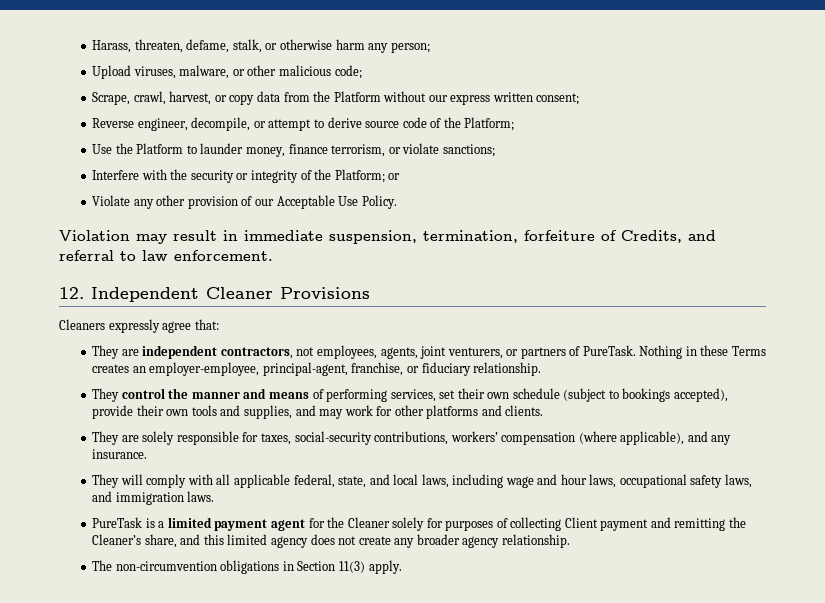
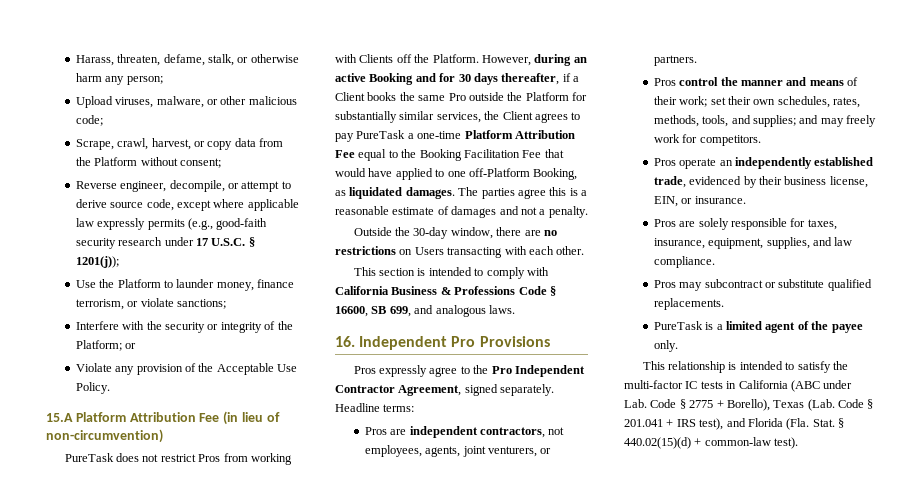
[428,92,533,105] our express written -> (178, 161) none
[402,117,515,131] code of the Platform; -> [146,199,299,211] [75,218,268,230] [75,237,255,249] [75,256,119,268] code, except where applicable law expressly permits (e.g., good-faith security research under 17 U.S.C. § 1201(j));
[156,195,186,206] other -> (135, 370) none
[254,199,274,206] our -> [198,363,214,372] the
[59,230,716,244] [59,250,273,261] [59,287,273,302] Violation may result in immediate suspension, termination, forfeiture of Credits, and referral to law enforcement. // 12. Independent Cleaner -> [46,411,280,425] [46,429,163,443] [64,453,292,465] [335,54,587,66] [335,73,579,85] [335,92,587,101] [335,111,581,123] [335,130,575,142] [335,149,564,161] [335,168,578,180] [335,187,587,199] [335,206,588,218] [353,227,557,239] [335,246,585,258] [353,267,549,279] [335,286,556,296] [335,305,515,317] [335,336,476,350] 15.A Platform Attribution Fee (in lieu of non-circumvention) // PureTask does not restrict Pros from working with Clients off the Platform. However, during an active Booking and for 30 days thereafter, if a Client books the same Pro outside the Platform for substantially similar services, the Client agrees to pay PureTask a one-time Platform Attribution Fee equal to the Booking Facilitation Fee that would have applied to one off-Platform Booking, as liquidated damages. The parties agree this is a reasonable estimate of damages and not a penalty. // Outside the 30-day window, there are no restrictions on Users transacting with each other. // This section is intended to comply with California Business & Professions Code § 16600, SB 699, and analogous laws. // 16. Independent Pro
[59,319,105,330] Cleaners -> [353,366,376,374] Pros
[194,319,219,330] [92,345,120,359] that: // They -> [460,365,585,377] [335,384,555,396] [335,403,415,412] [364,427,387,435] to the Pro Independent Contractor Agreement, signed separately. Headline terms: // Pros
[520,345,766,359] [92,362,542,376] [92,388,120,402] partners of PureTask. Nothing in these Terms creates an employer-employee, principal-agent, franchise, or fiduciary relationship. // They -> [653,55,697,66] [653,78,676,86] partners. // Pros
[326,389,436,402] performing services, -> [653,96,708,107] their work;
[512,388,728,402] [92,405,292,419] schedule (subject to bookings accepted), provide their own tools and supplies, -> [777,96,861,108] [653,115,797,127] schedules, rates, methods, tools, and supplies;
(344, 414) none -> [846,115,877,127] freely
[394,405,544,419] [92,431,120,445] other platforms and clients. // They -> [699,135,761,146] [653,157,874,169] [653,176,868,188] [653,196,746,207] [653,219,676,227] competitors. // Pros operate an independently established trade, evidenced by their business license, EIN, or insurance. // Pros
[294,431,732,445] [92,449,148,459] [92,474,752,488] [92,491,215,505] [92,517,746,531] [92,534,570,548] [92,560,402,574] social-security contributions, workers’ compensation (where applicable), and any insurance. // They will comply with all applicable federal, state, and local laws, including wage and hour laws, occupational safety laws, and immigration laws. // PureTask is a limited payment agent for the Cleaner solely for purposes of collecting Client payment and remitting the Cleaner’s share, and this limited agency does not create any broader agency relationship. // The non-circumvention obligations in Section 11(3) apply. -> [653,237,853,249] [653,256,715,268] [653,279,872,291] [653,298,724,310] [653,321,863,333] [653,340,678,352] [642,361,848,373] [624,380,853,392] [624,399,874,411] [624,418,844,430] [624,437,799,449] insurance, equipment, supplies, and law compliance. // Pros may subcontract or substitute qualified replacements. // PureTask is a limited agent of the payee only. // This relationship is intended to satisfy the multi-factor IC tests in California (ABC under Lab. Code § 2775 + Borello), Texas (Lab. Code § 201.041 + IRS test), and Florida (Fla. Stat. § 440.02(15)(d) + common-law test).

